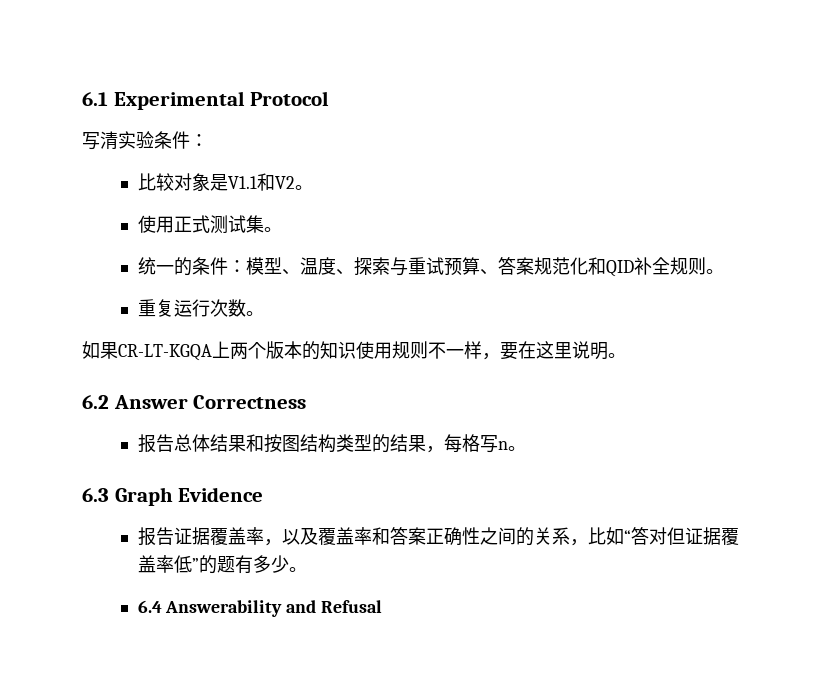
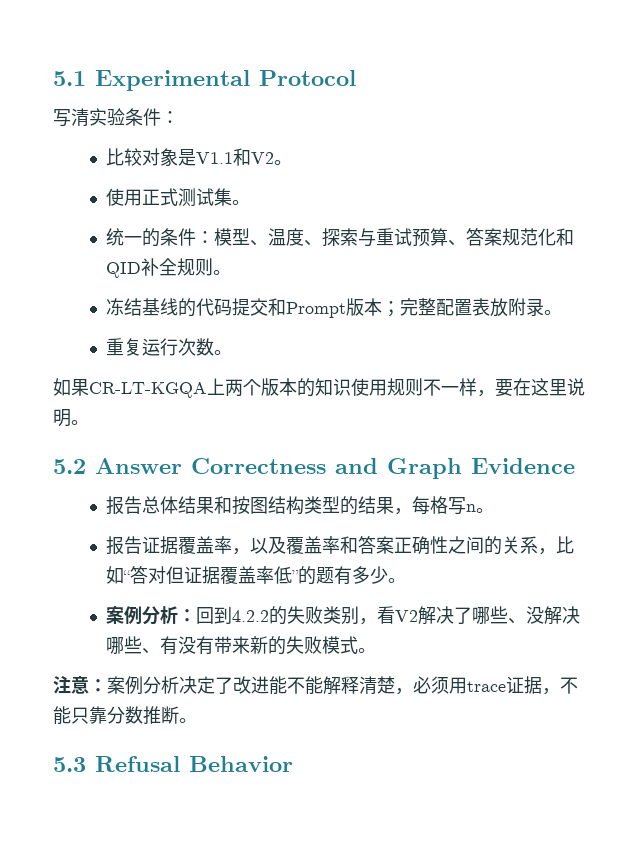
[82,92,108,106] 6.1 -> [53,71,86,86] 5.1
(724, 271) none -> [105,298,562,318] // 冻结基线的代码提交和Prompt版本；完整配置表放附录。
[82,395,109,409] 6.2 -> [53,459,86,474] 5.2
(307, 402) none -> [335,458,575,479] and Graph Evidence
[82,487,264,506] // 6.3 Graph Evidence -> (494, 510) none
[137,600,383,617] 6.4 Answerability and Refusal -> [105,606,580,625] [105,636,376,655] [53,676,578,695] [53,706,197,725] [53,756,293,772] 案例分析：回到4.2.2的失败类别，看V2解决了哪些、没解决哪些、有没有带来新的失败模式。 // 注意：案例分析决定了改进能不能解释清楚，必须用trace证据，不能只靠分数推断。 // 5.3 Refusal Behavior

